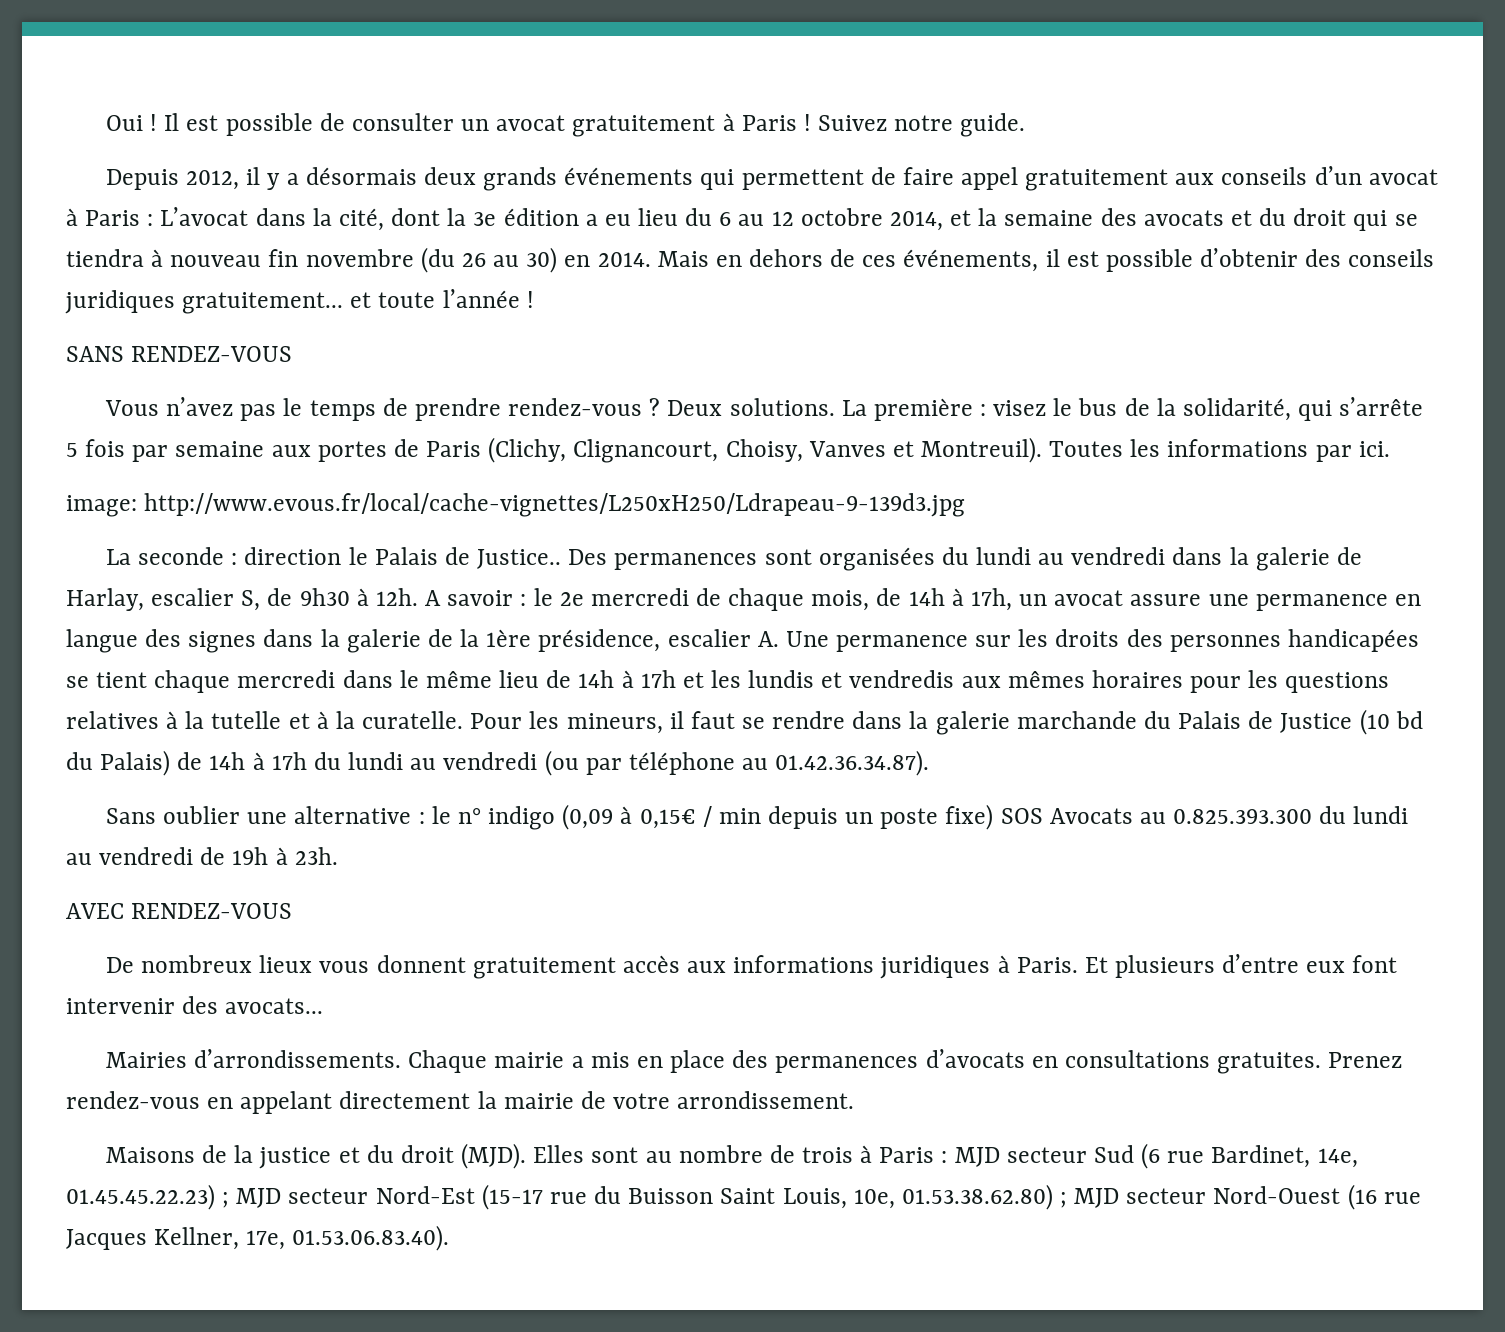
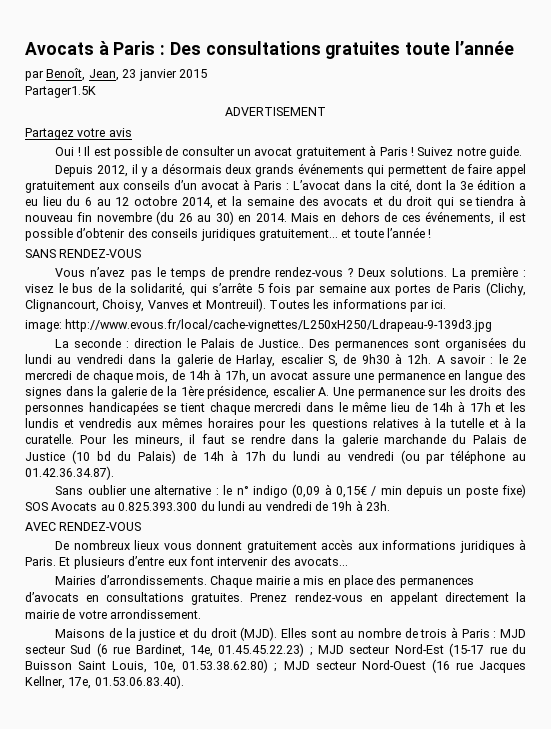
(106, 123) none -> [25,41,514,59] [25,68,207,81] [25,86,96,98] [225,107,326,116] [25,128,132,140] Avocats à Paris : Des consultations gratuites toute l’année // par Benoît, Jean, 23 janvier 2015 // Partager1.5K // ADVERTISEMENT // Partagez votre avis //

